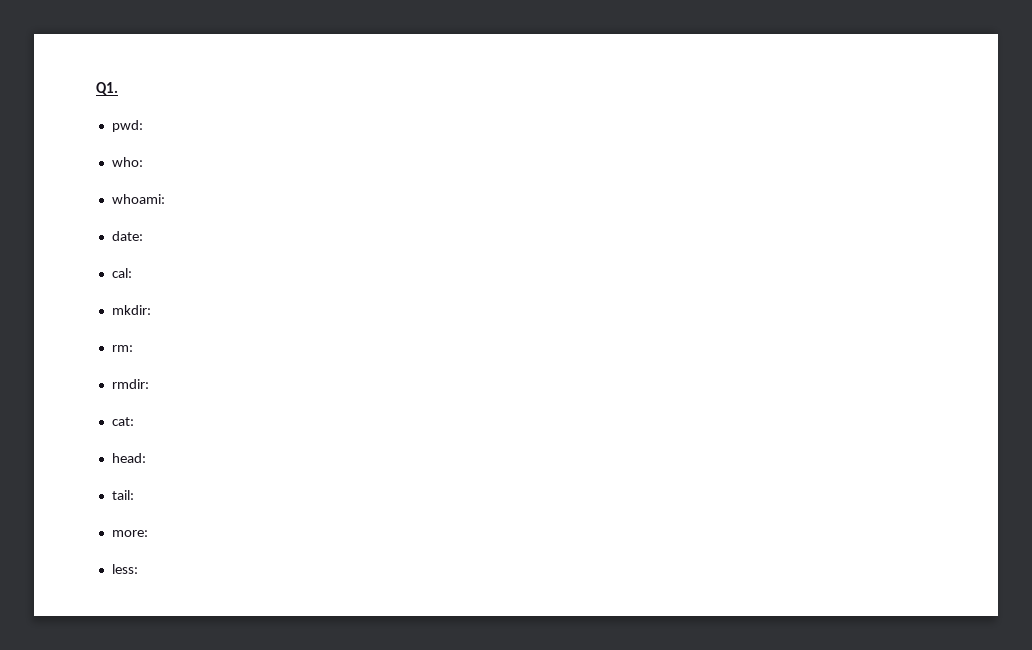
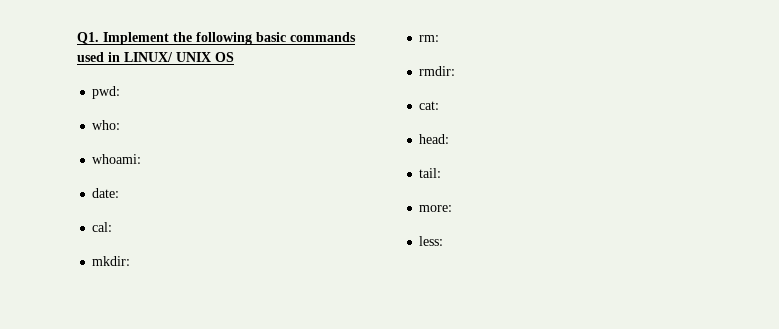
(118, 88) none -> [103,32,356,45] [77,52,234,62] Implement the following basic commands used in LINUX/ UNIX OS

